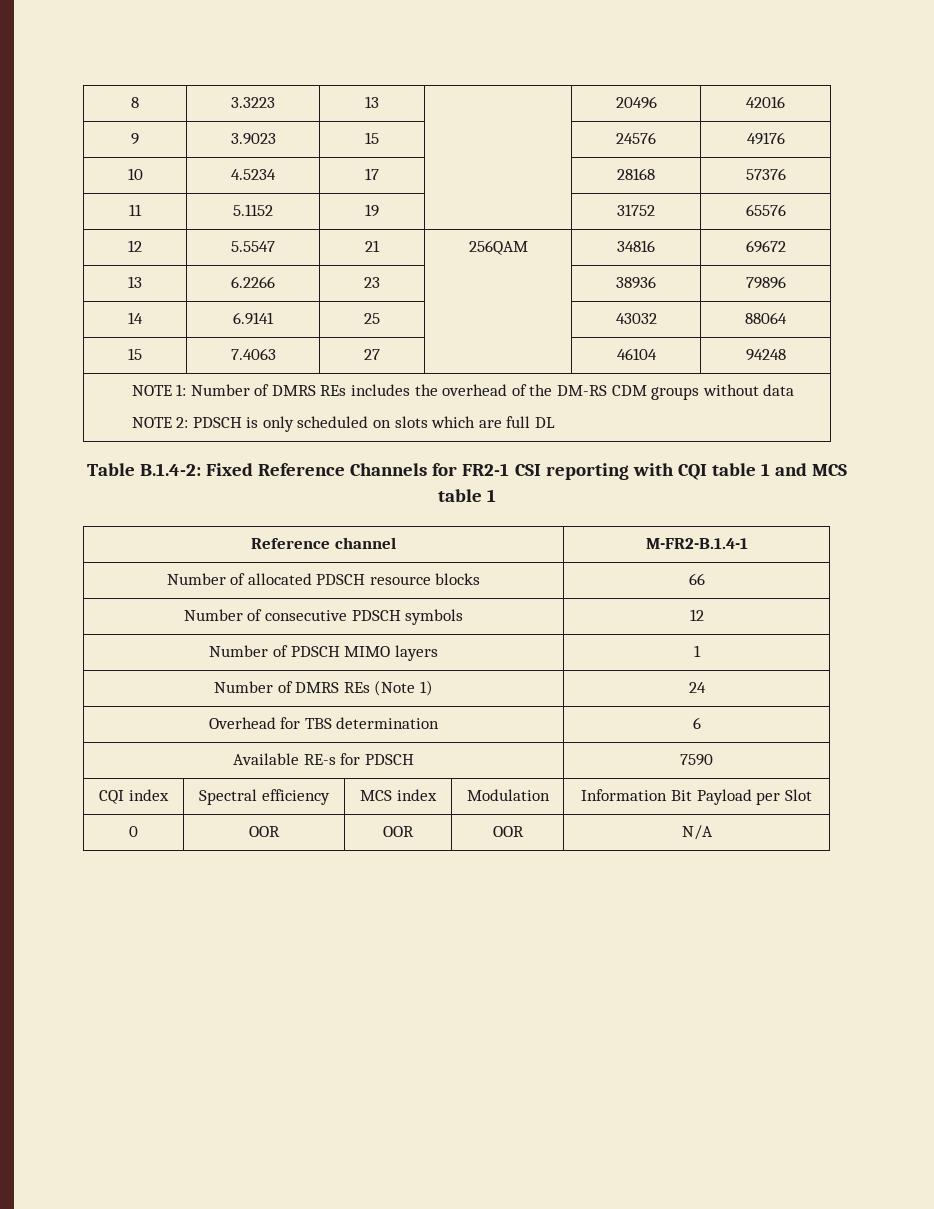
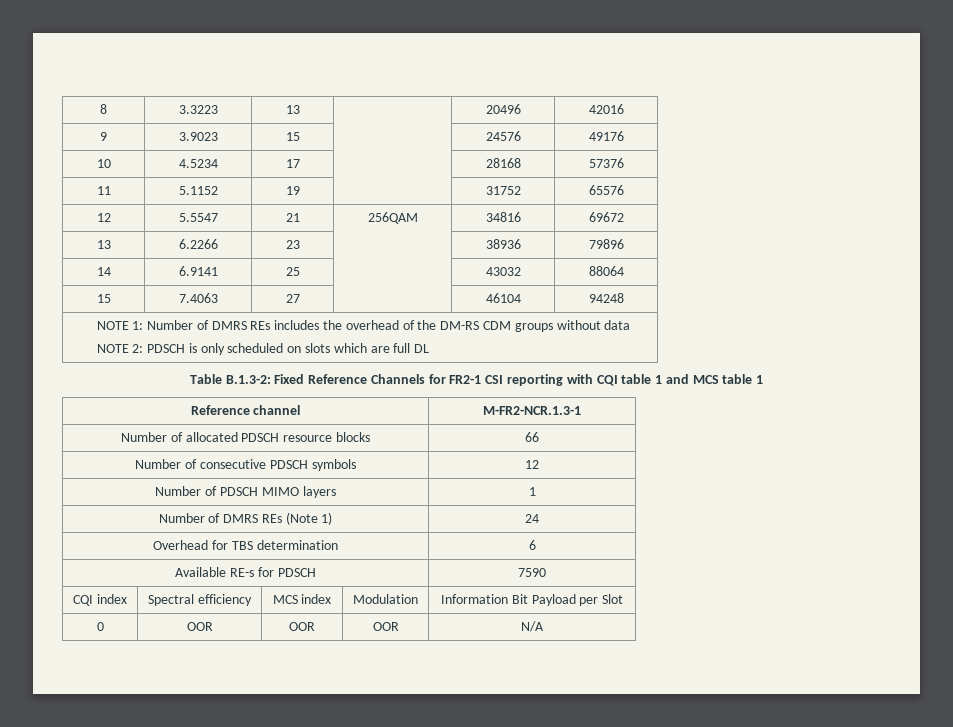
[139,463,201,476] B.1.4-2: -> [225,375,271,384] B.1.3-2:
[645,538,748,549] M-FR2-B.1.4-1 -> [483,406,581,415] M-FR2-NCR.1.3-1

